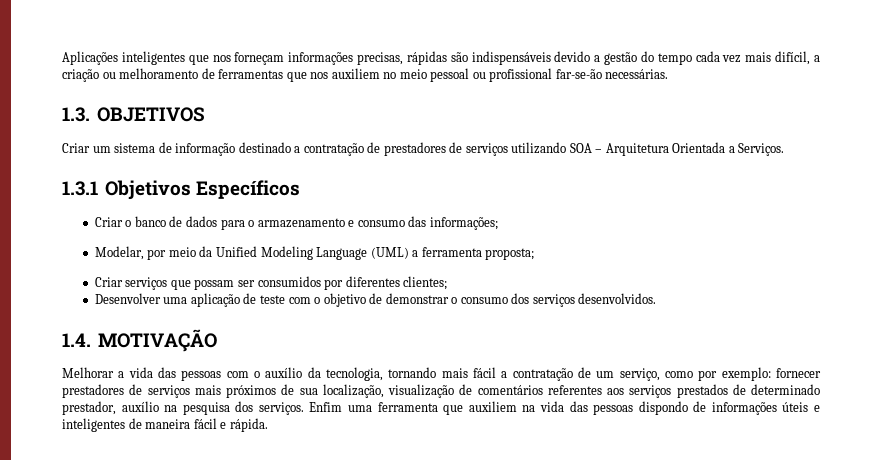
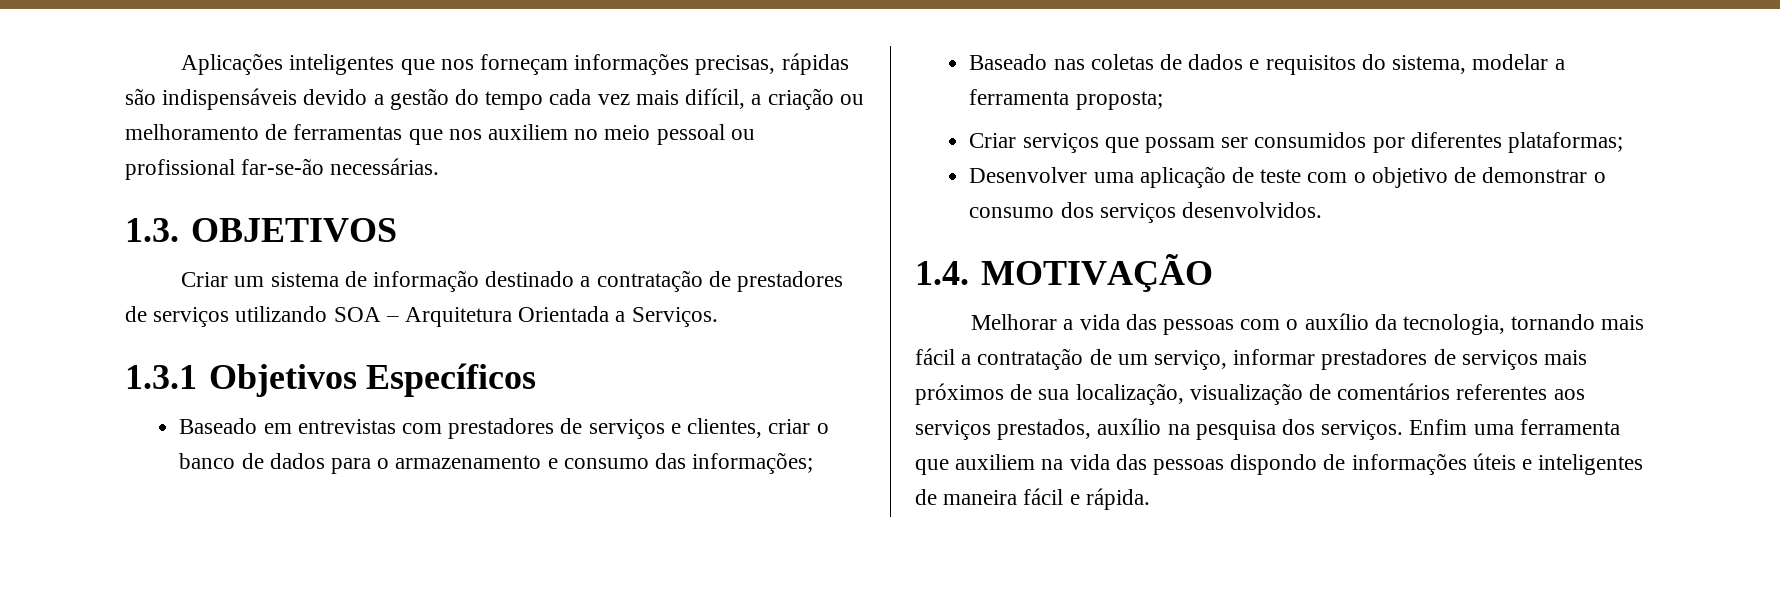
[94,217,123,227] Criar -> [179,418,811,439] Baseado em entrevistas com prestadores de serviços e clientes, criar
[94,246,409,260] Modelar, por meio da Unified Modeling Language (UML) -> [969,54,1549,75] Baseado nas coletas de dados e requisitos do sistema, modelar
[403,276,448,290] clientes; -> [1508,132,1624,153] plataformas;
[665,367,822,381] como por exemplo: fornecer -> [1233,349,1316,365] informar
[676,384,820,398] [62,401,116,415] prestados de determinado prestador, -> [997,419,1092,440] prestados,

